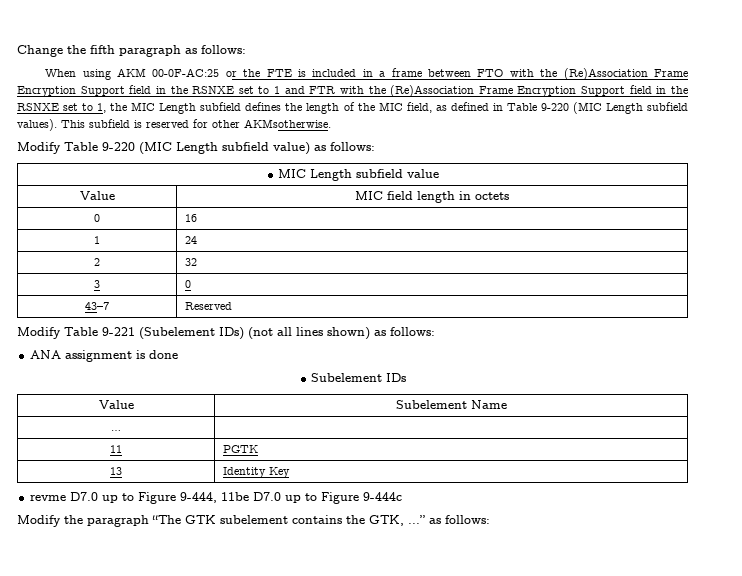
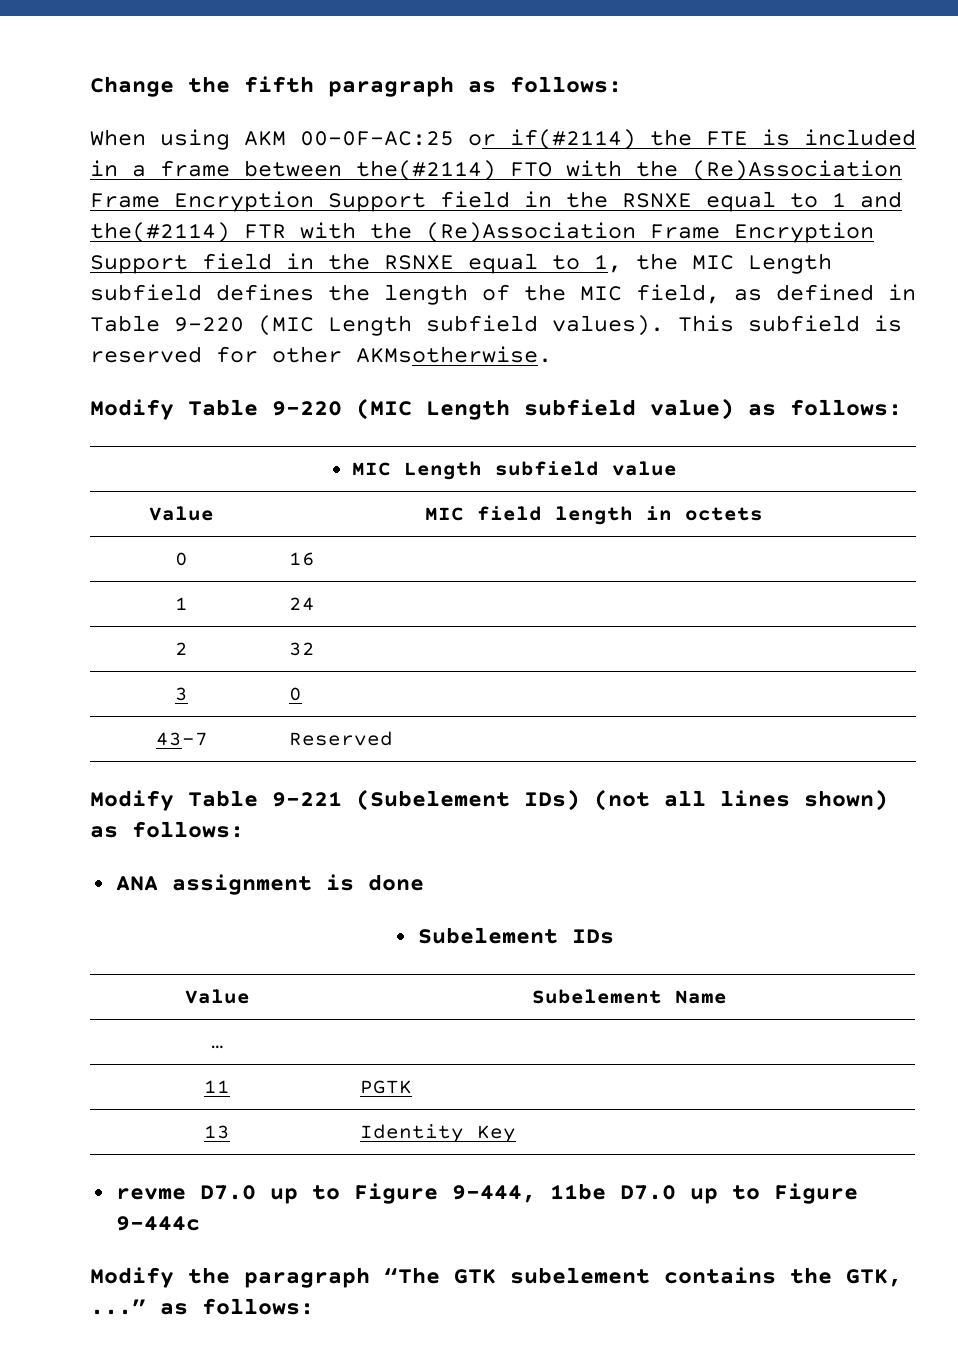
(237, 74) none -> [510,129,636,150] if(#2114)
(472, 73) none -> [356,160,496,181] the(#2114)
[238,86,254,94] set -> [706,191,776,212] equal
(305, 90) none -> [90,222,230,243] the(#2114)
[63,103,79,111] set -> [468,253,538,274] equal

